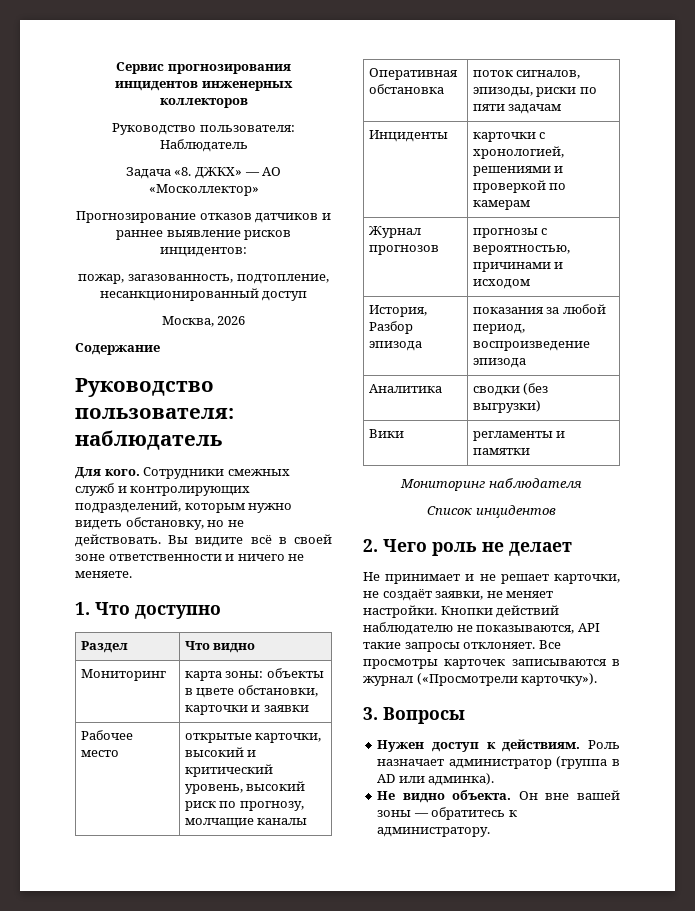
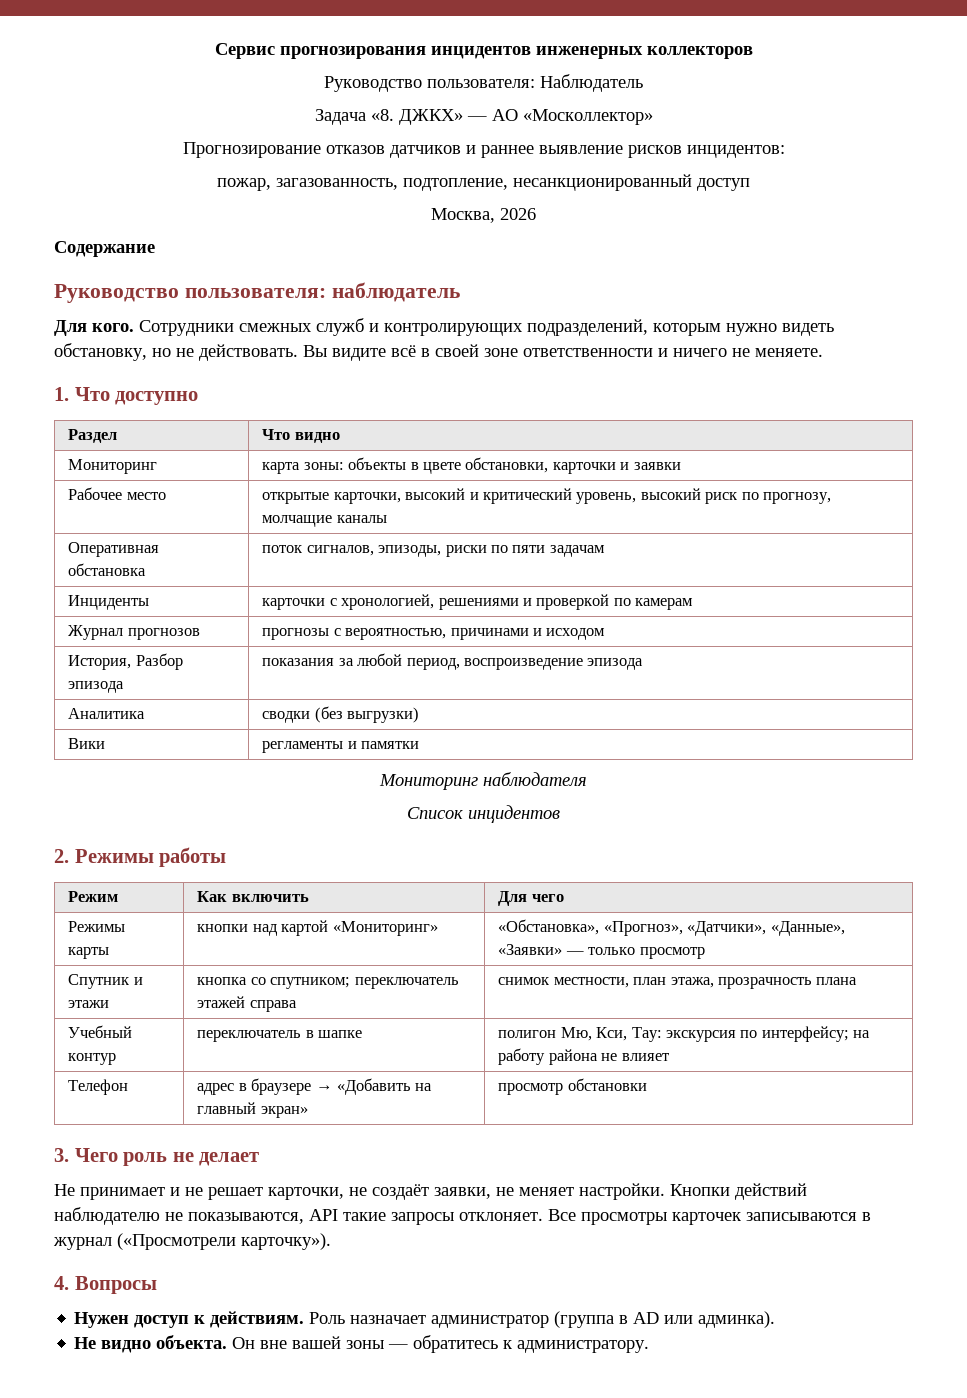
(378, 545) none -> [74,847,227,867] [68,891,119,902] [197,891,309,902] [498,891,564,906] [68,921,126,932] [68,947,110,959] [197,920,438,936] [498,919,845,936] [498,944,705,959] [68,974,143,989] [68,1000,110,1008] [197,977,459,989] [197,996,297,1012] [498,977,858,989] [68,1025,133,1038] [68,1053,117,1065] [197,1030,363,1042] [498,1026,871,1042] [498,1048,669,1065] [68,1079,129,1095] [197,1078,433,1095] [197,1102,308,1118] [498,1078,647,1095] [54,1148,69,1162] Режимы работы // Режим | Как включить | Для чего // Режимы карты | кнопки над картой «Мониторинг» | «Обстановка», «Прогноз», «Датчики», «Данные», «Заявки» — только просмотр // Спутник и этажи | кнопка со спутником; переключатель этажей справа | снимок местности, план этажа, прозрачность плана // Учебный контур | переключатель в шапке | полигон Мю, Кси, Тау: экскурсия по интерфейсу; на работу района не влияет // Телефон | адрес в браузере → «Добавить на главный экран» | просмотр обстановки // 3.
[363,707,378,720] 3. -> [54,1276,69,1290] 4.

